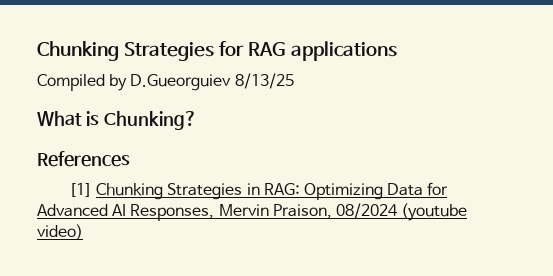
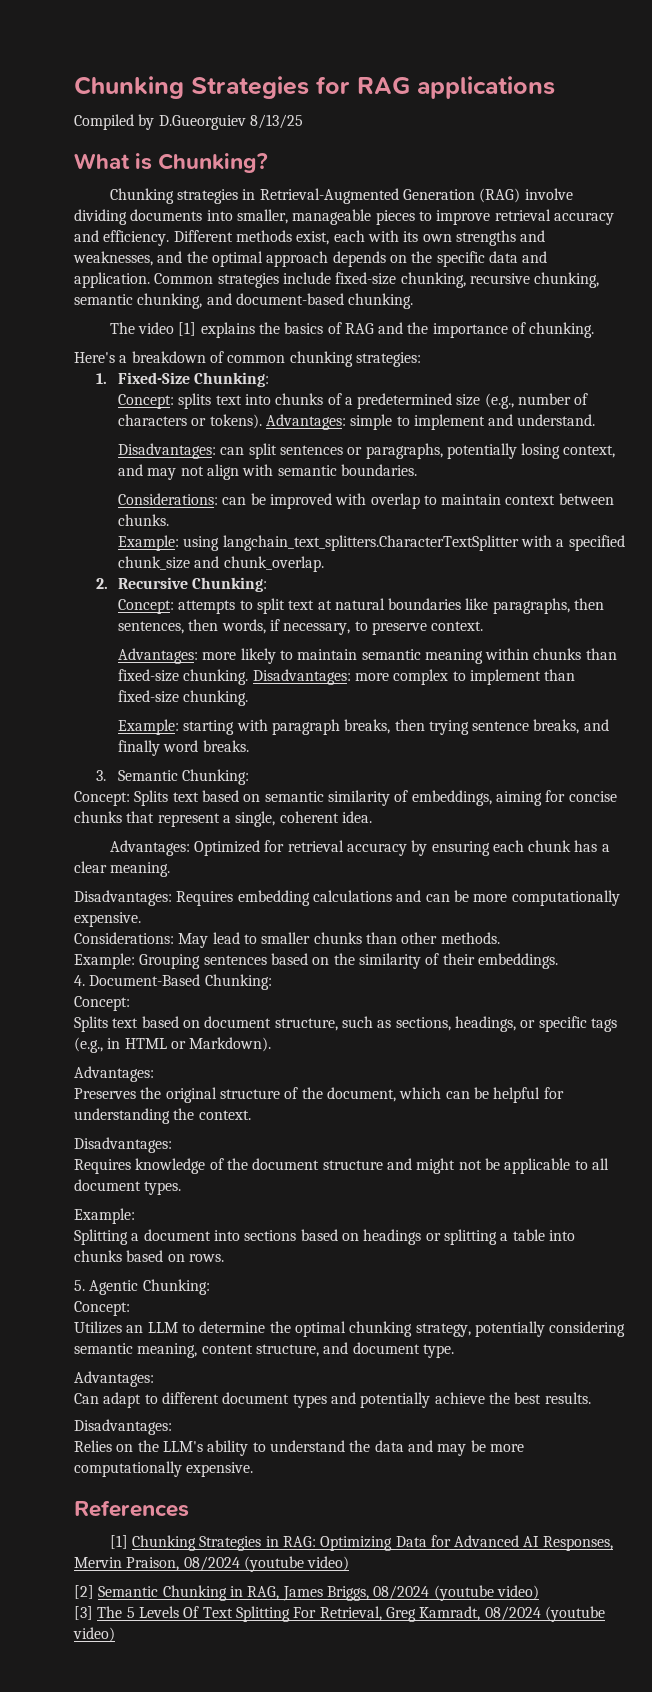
(197, 120) none -> [109,188,573,204] [74,209,614,225] [74,230,546,246] [73,251,548,267] [74,272,600,288] [74,293,414,309] [109,322,595,338] [74,351,421,367] [95,372,270,387] [117,393,589,409] [117,414,596,430] [117,443,616,459] [117,464,417,480] [117,493,614,509] [117,514,169,526] [117,535,625,551] [117,556,324,572] [95,577,268,592] [117,598,605,614] [117,619,484,635] [117,648,617,664] [117,669,576,685] [117,690,249,706] [117,719,609,735] [117,740,249,756] [95,769,250,785] [74,790,617,806] [74,811,372,827] [109,840,610,856] [74,861,171,877] [74,890,620,906] [74,912,141,927] [74,932,500,948] [74,953,558,969] [74,974,272,990] [74,996,130,1011] [74,1016,617,1032] [74,1037,272,1053] [74,1066,154,1082] [74,1087,564,1103] [74,1108,251,1124] [74,1137,172,1153] [74,1158,609,1174] [74,1179,182,1195] [74,1208,135,1224] [74,1229,575,1245] [74,1250,224,1262] [74,1279,210,1295] [74,1301,130,1316] [74,1321,626,1337] [74,1342,454,1358] [74,1371,154,1387] [74,1392,591,1408] [74,1419,172,1435] [74,1440,524,1456] [74,1461,254,1477] // Chunking strategies in Retrieval-Augmented Generation (RAG) involve dividing documents into smaller, manageable pieces to improve retrieval accuracy and efficiency. Different methods exist, each with its own strengths and weaknesses, and the optimal approach depends on the specific data and application. Common strategies include fixed-size chunking, recursive chunking, semantic chunking, and document-based chunking. // The video [1] explains the basics of RAG and the importance of chunking. // Here's a breakdown of common chunking strategies: // 1. Fixed-Size Chunking: // Concept: splits text into chunks of a predetermined size (e.g., number of characters or tokens). Advantages: simple to implement and understand. // Disadvantages: can split sentences or paragraphs, potentially losing context, and may not align with semantic boundaries. // Considerations: can be improved with overlap to maintain context between chunks. // Example: using langchain_text_splitters.CharacterTextSplitter with a specified chunk_size and chunk_overlap. // 2. Recursive Chunking: // Concept: attempts to split text at natural boundaries like paragraphs, then sentences, then words, if necessary, to preserve context. // Advantages: more likely to maintain semantic meaning within chunks than fixed-size chunking. Disadvantages: more complex to implement than fixed-size chunking. // Example: starting with paragraph breaks, then trying sentence breaks, and finally word breaks. // 3. Semantic Chunking: // Concept: Splits text based on semantic similarity of embeddings, aiming for concise chunks that represent a single, coherent idea. // Advantages: Optimized for retrieval accuracy by ensuring each chunk has a clear meaning. // Disadvantages: Requires embedding calculations and can be more computationally expensive. // Considerations: May lead to smaller chunks than other methods. // Example: Grouping sentences based on the similarity of their embeddings. // 4. Document-Based Chunking: // Concept: // Splits text based on document structure, such as sections, headings, or specific tags (e.g., in HTML or Markdown). // Advantages: // Preserves the original structure of the document, which can be helpful for understanding the context. // Disadvantages: // Requires knowledge of the document structure and might not be applicable to all document types. // Example: // Splitting a document into sections based on headings or splitting a table into chunks based on rows. // 5. Agentic Chunking: // Concept: // Utilizes an LLM to determine the optimal chunking strategy, potentially considering semantic meaning, content structure, and document type. // Advantages: // Can adapt to different document types and potentially achieve the best results. // Disadvantages: // Relies on the LLM's ability to understand the data and may be more computationally expensive.
(83, 232) none -> [74,1585,539,1601] [74,1606,605,1622] [73,1627,115,1642] // [2] Semantic Chunking in RAG, James Briggs, 08/2024 (youtube video) // [3] The 5 Levels Of Text Splitting For Retrieval, Greg Kamradt, 08/2024 (youtube video)

